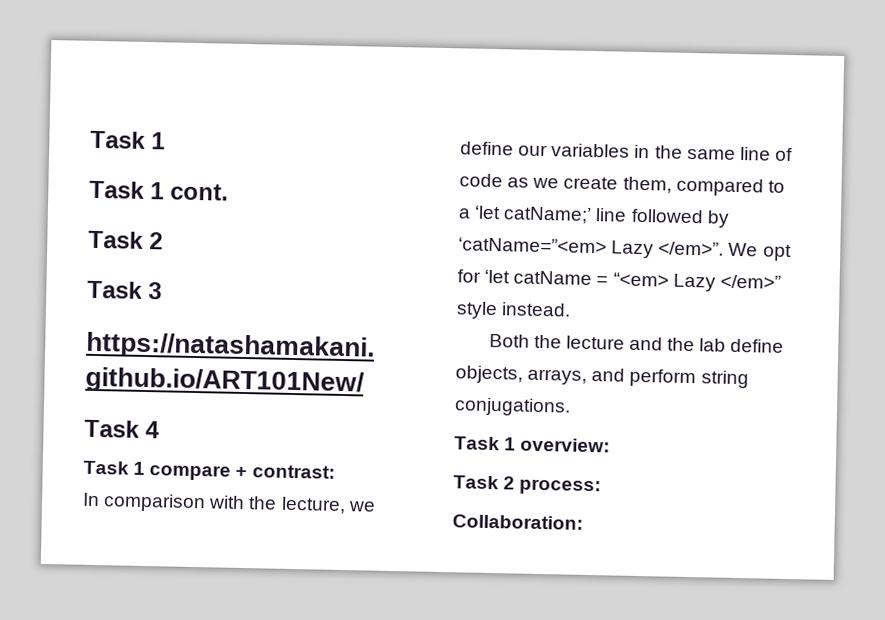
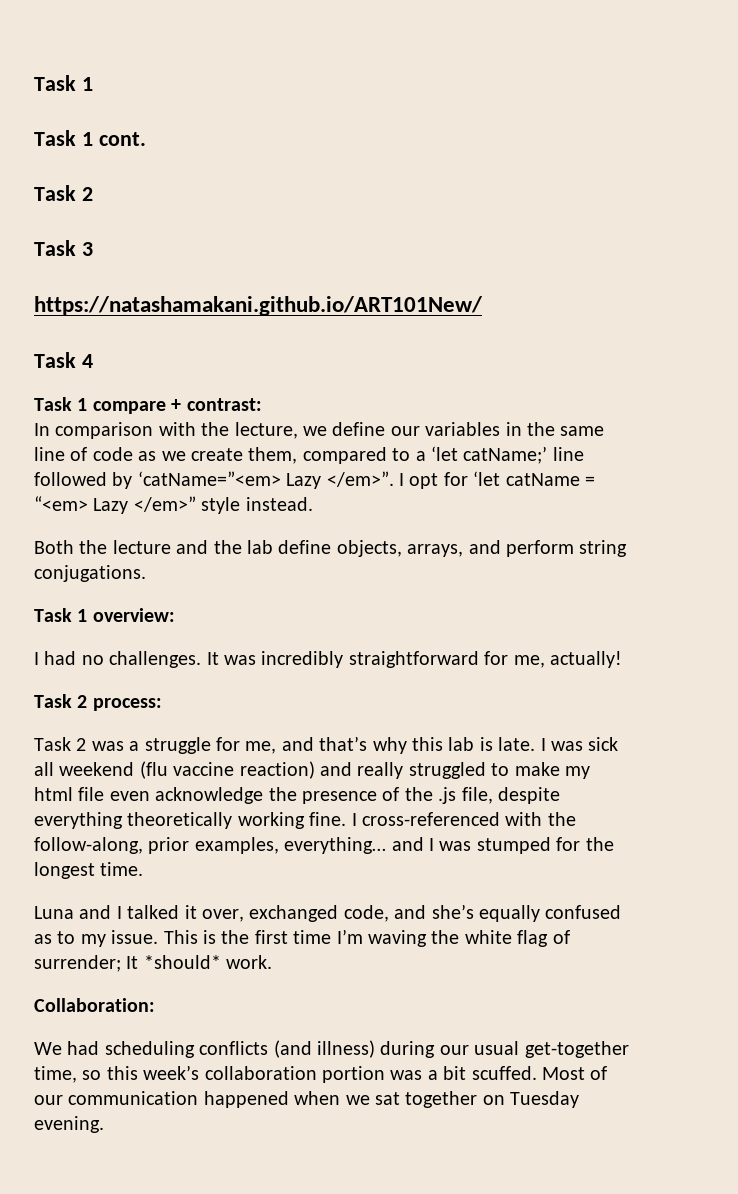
[728,242,759,257] We -> [399,473,404,486] I
[453,475,602,496] [452,514,583,530] Task 2 process: // Collaboration: -> [34,651,622,668] [34,694,162,711] [34,736,619,754] [34,761,590,779] [34,787,560,804] [34,812,576,829] [34,837,614,854] [34,862,144,879] [34,904,622,922] [34,929,570,947] [34,955,273,972] [34,998,155,1012] [34,1040,629,1058] [34,1065,608,1083] [34,1091,580,1108] [34,1116,104,1133] I had no challenges. It was incredibly straightforward for me, actually! // Task 2 process: // Task 2 was a struggle for me, and that’s why this lab is late. I was sick all weekend (flu vaccine reaction) and really struggled to make my html file even acknowledge the presence of the .js file, despite everything theoretically working fine. I cross-referenced with the follow-along, prior examples, everything… and I was stumped for the longest time. // Luna and I talked it over, exchanged code, and she’s equally confused as to my issue. This is the first time I’m waving the white flag of surrender; It *should* work. // Collaboration: // We had scheduling conflicts (and illness) during our usual get-together time, so this week’s collaboration portion was a bit scuffed. Most of our communication happened when we sat together on Tuesday evening.

